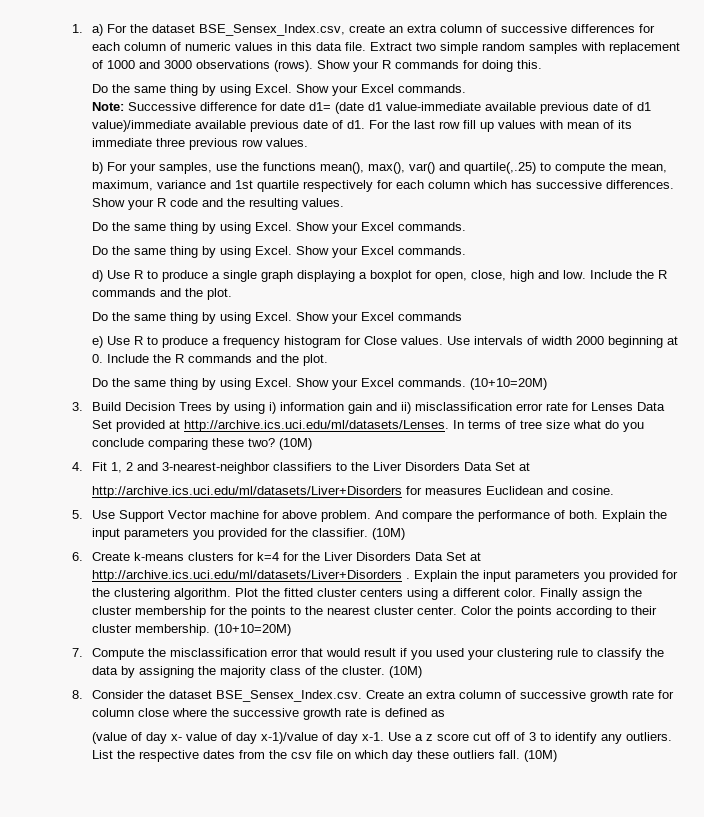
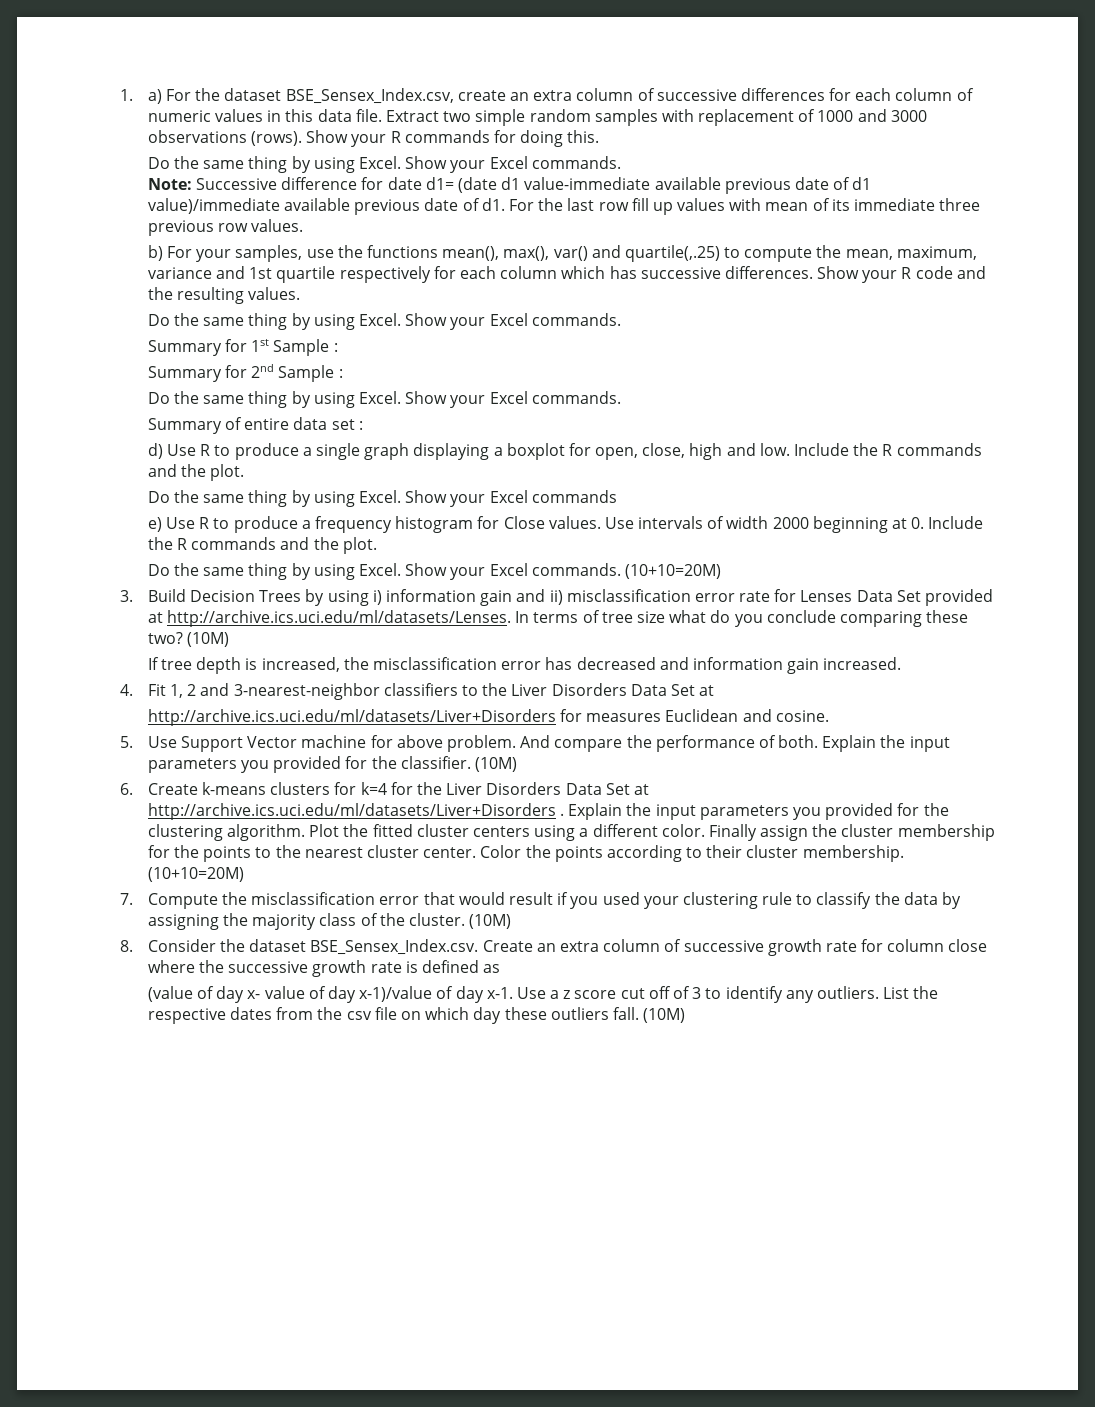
(467, 226) none -> [147,339,338,356] [147,364,343,382] // Summary for 1st Sample : // Summary for 2nd Sample :
(467, 250) none -> [147,417,363,434] // Summary of entire data set :
(313, 444) none -> [147,657,902,674] // If tree depth is increased, the misclassification error has decreased and information gain increased.

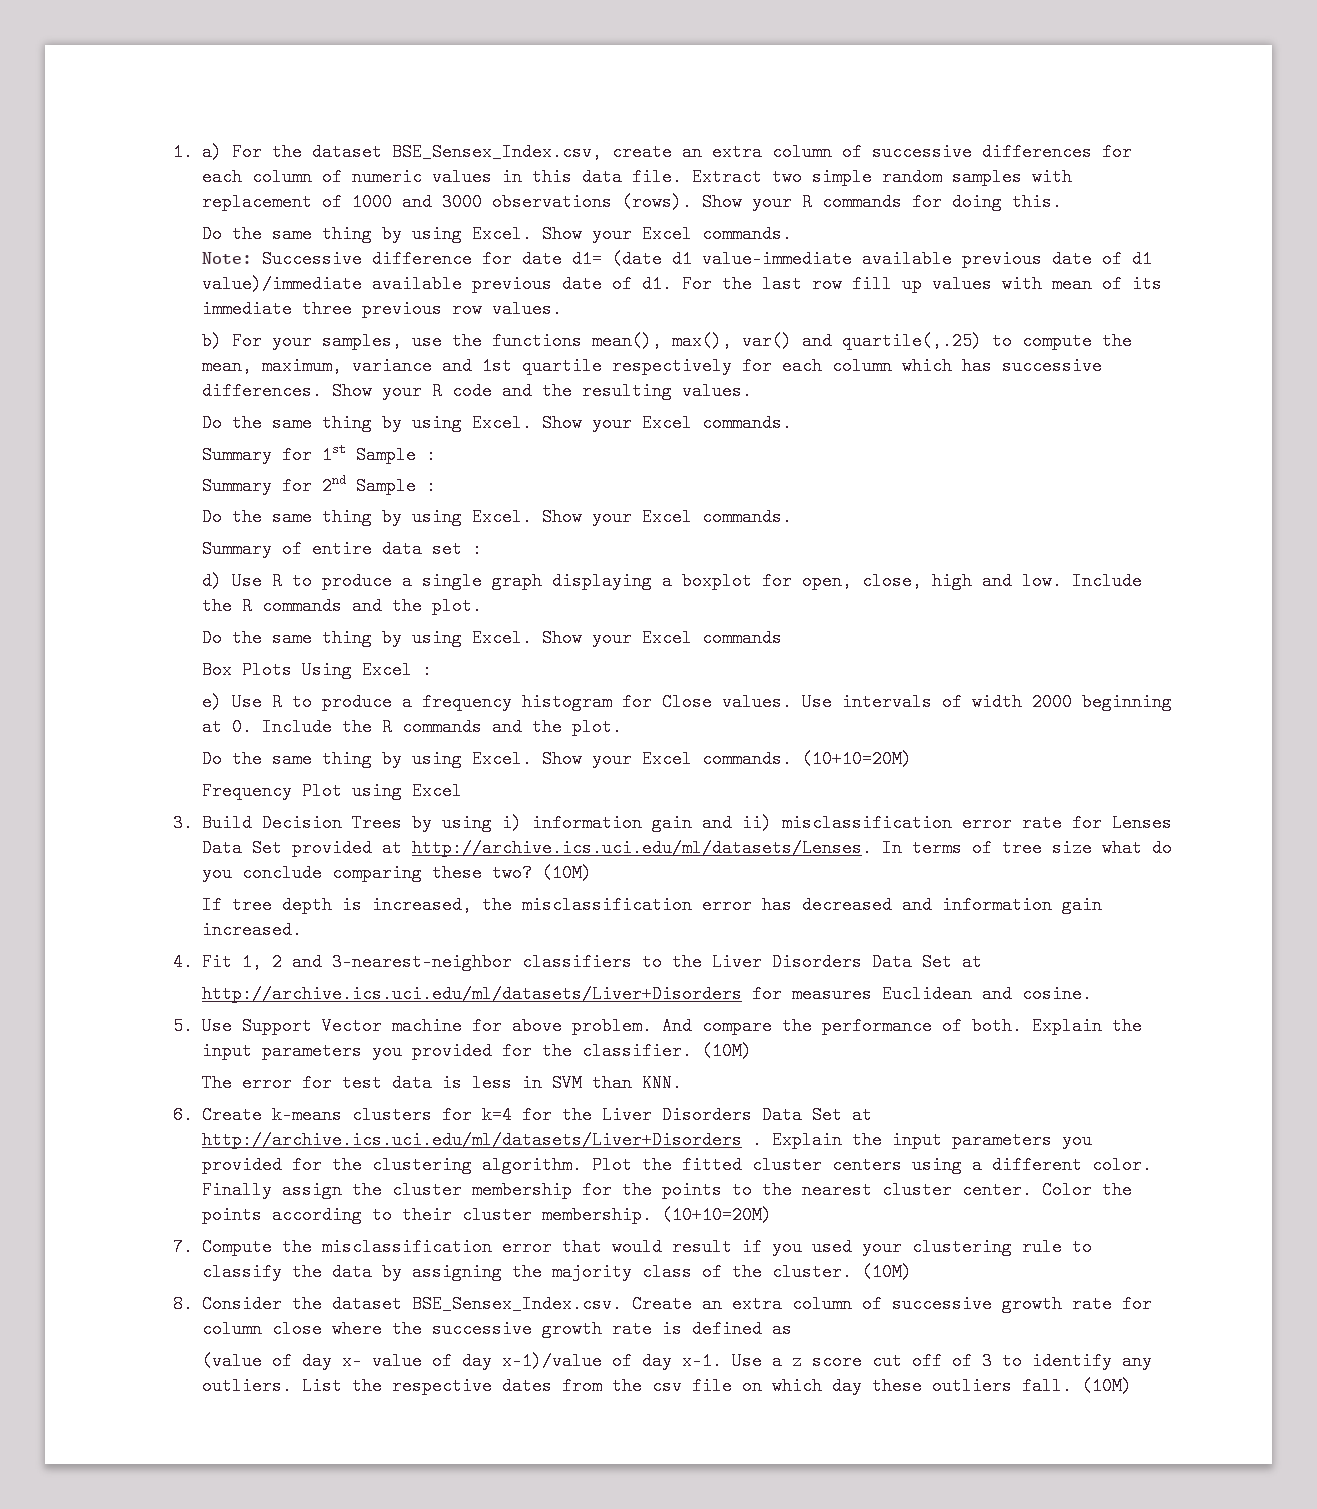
(617, 496) none -> [202,661,433,679] // Box Plots Using Excel :
(721, 571) none -> [202,782,463,800] // Frequency Plot using Excel
(518, 764) none -> [202,1074,683,1092] // The error for test data is less in SVM than KNN.

